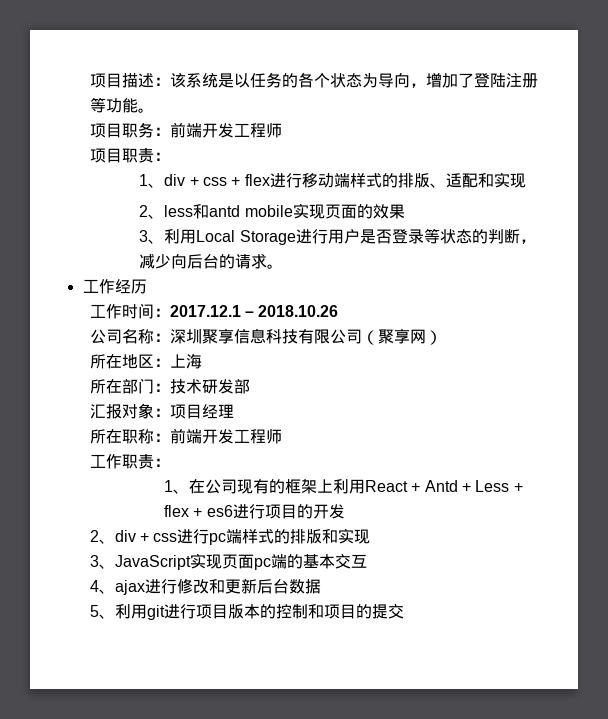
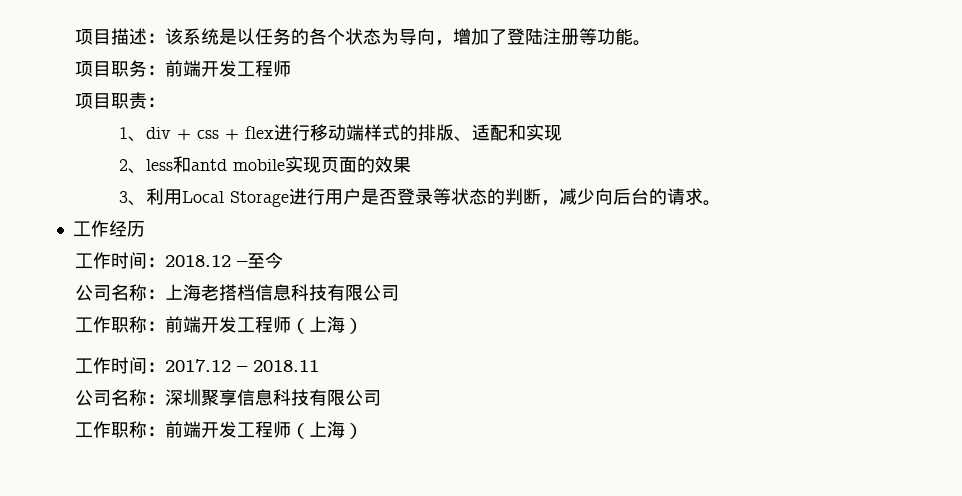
[169,305,339,317] 2017.12.1 – 2018.10.26 -> [165,252,284,269] [75,284,400,301] [75,316,364,334] [75,357,320,374] 2018.12 –至今 // 公司名称：上海老搭档信息科技有限公司 // 工作职称：前端开发工程师（上海） // 工作时间：2017.12 – 2018.11
[361,329,442,345] [89,354,202,369] [89,378,250,394] [89,403,234,419] [89,428,282,444] [89,453,170,469] [164,479,523,494] [164,504,345,519] [89,528,371,545] [89,553,367,570] [89,578,321,595] [89,604,404,620] （聚享网） // 所在地区：上海 // 所在部门：技术研发部 // 汇报对象：项目经理 // 所在职称：前端开发工程师 // 工作职责： // 1、在公司现有的框架上利用React + Antd + Less + flex + es6进行项目的开发 // 2、div + css进行pc端样式的排版和实现 // 3、JavaScript实现页面pc端的基本交互 // 4、ajax进行修改和更新后台数据 // 5、利用git进行项目版本的控制和项目的提交 -> [75,421,364,439] // 工作职称：前端开发工程师（上海）

